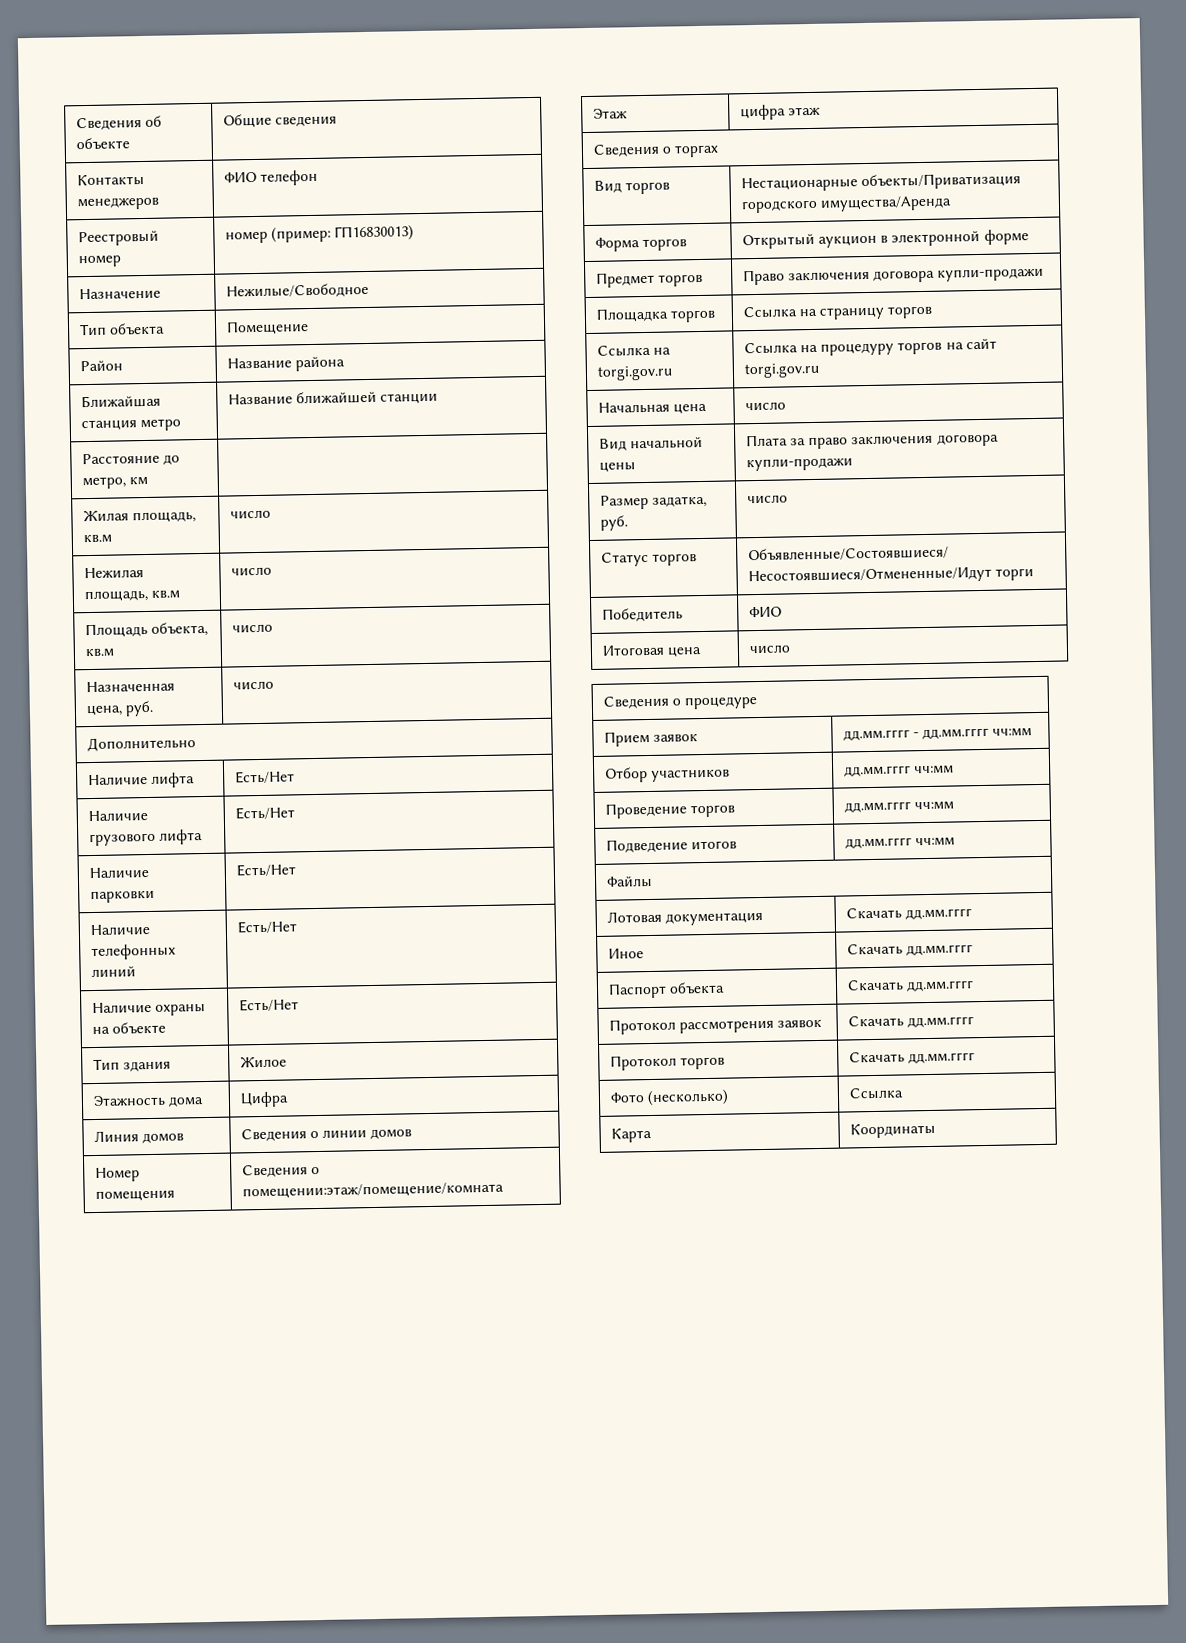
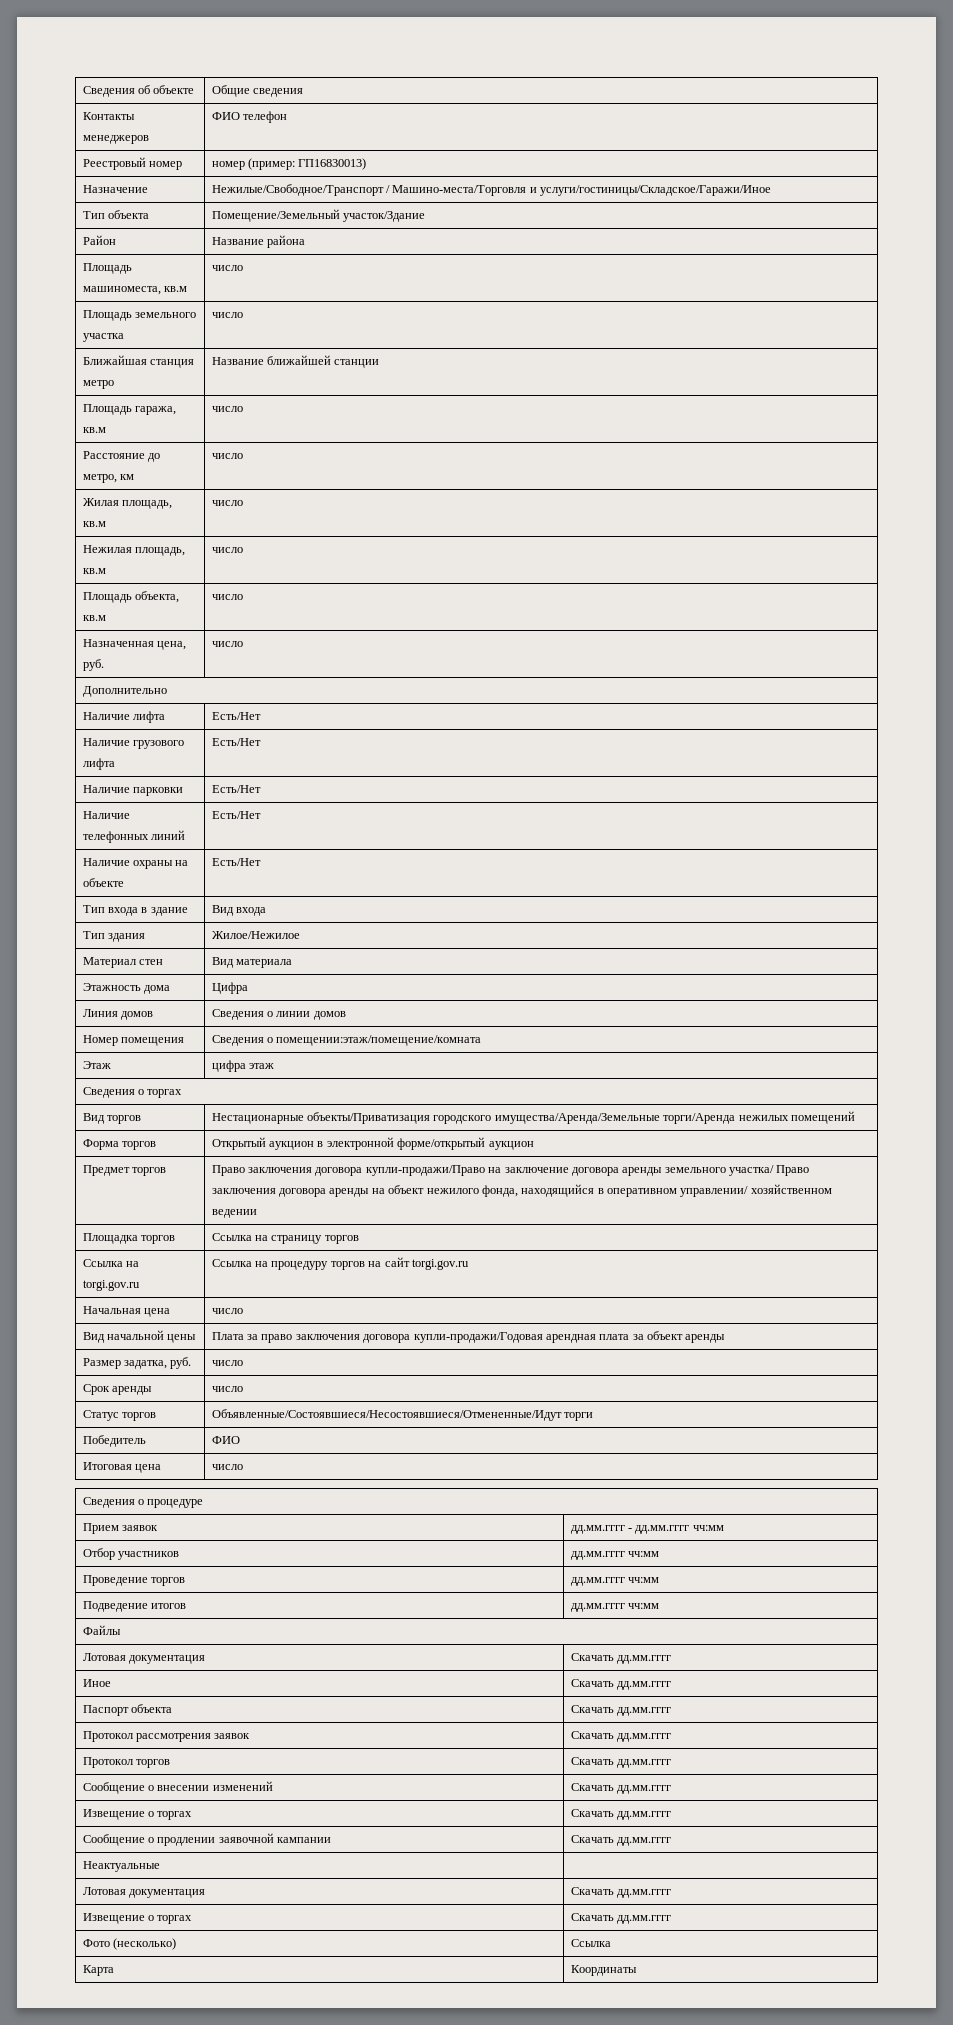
[225,282,369,299] Нежилые/Свободное -> [211,184,772,196] Нежилые/Свободное/Транспорт / Машино-места/Торговля и услуги/гостиницы/Складское/Гаражи/Иное
[225,320,309,335] Помещение -> [211,209,426,222] Помещение/Земельный участок/Здание
(345, 364) none -> [82,263,132,274] [82,286,188,295] [211,265,243,271] [82,310,197,321] [82,333,124,342] [211,312,243,318] // Площадь машиноместа, кв.м | число // Площадь земельного участка | число
(439, 398) none -> [82,404,177,415] [82,427,106,433] [211,406,243,412] // Площадь гаража, кв.м | число
(148, 481) none -> [211,453,243,459] число
[122,1060,171,1072] [239,1055,287,1068] здания | Жилое -> [108,907,188,916] [211,905,267,916] [82,931,146,942] [211,931,300,939] [82,957,164,968] [211,957,293,968] входа в здание | Вид входа // Тип здания | Жилое/Нежилое // Материал стен | Вид материала
[819,195,952,212] имущества/Аренда -> [494,1111,855,1124] имущества/Аренда/Земельные торги/Аренда нежилых помещений
[983,229,1029,245] форме -> [397,1137,534,1150] форме/открытый аукцион
[937,267,1045,282] купли-продажи -> [365,1165,810,1176] [211,1184,832,1197] [211,1209,257,1218] купли-продажи/Право на заключение договора аренды земельного участка/ Право заключения договора аренды на объект нежилого фонда, находящийся в оперативном управлении/ хозяйственном ведении
[745,457,853,472] купли-продажи -> [413,1331,726,1343] купли-продажи/Годовая арендная плата за объект аренды
(788, 499) none -> [82,1384,153,1395] [211,1386,243,1392] // Срок аренды | число
(975, 1058) none -> [82,1781,273,1794] [570,1783,672,1794] [82,1809,193,1820] [570,1809,672,1820] [82,1833,332,1846] [570,1835,672,1846] [82,1861,160,1872] [82,1887,206,1898] [570,1887,672,1898] [82,1913,193,1924] [570,1913,672,1924] // Сообщение о внесении изменений | Скачать дд.мм.гггг // Извещение о торгах | Скачать дд.мм.гггг // Сообщение о продлении заявочной кампании | Скачать дд.мм.гггг // Неактуальные | // Лотовая документация | Скачать дд.мм.гггг // Извещение о торгах | Скачать дд.мм.гггг

